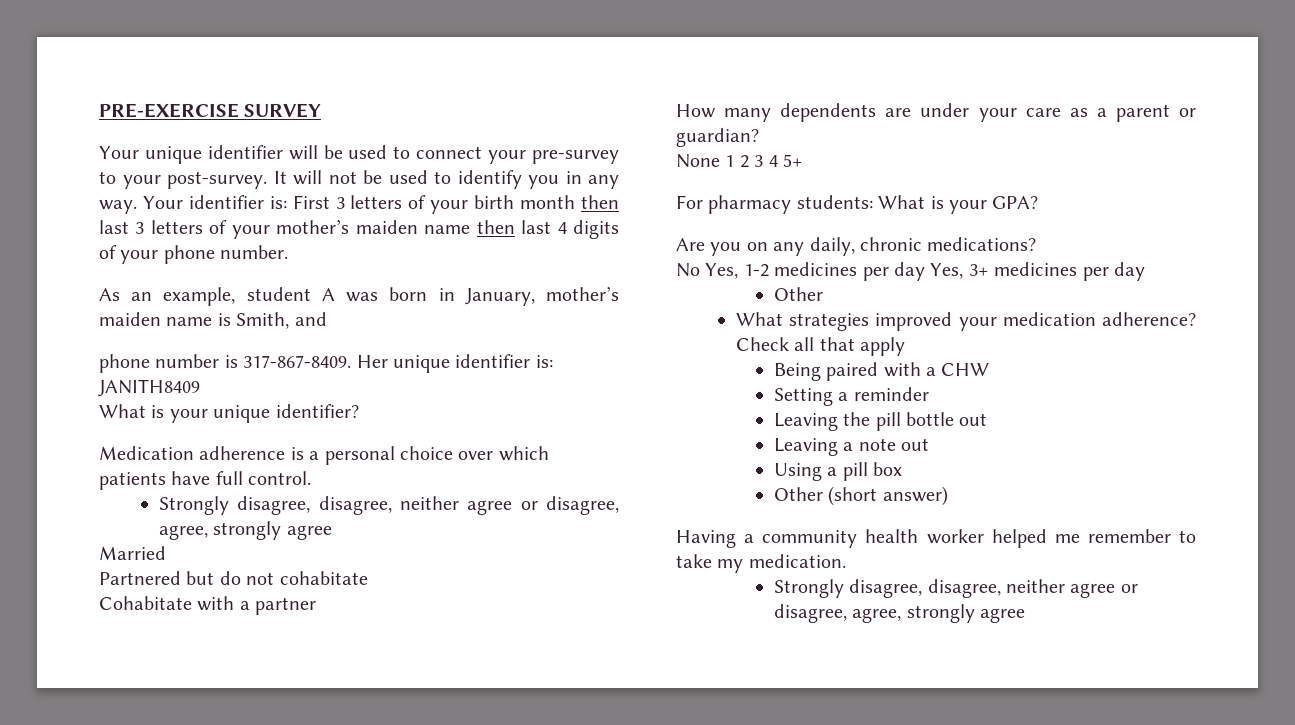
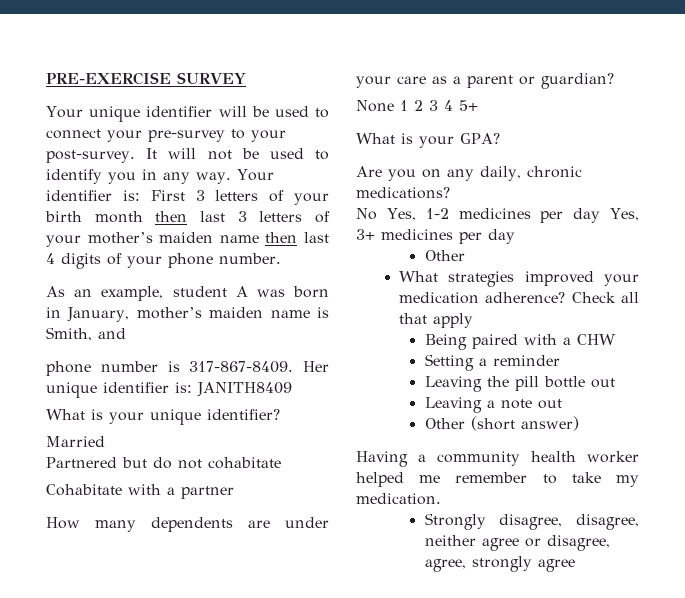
[99,446,549,465] [99,471,312,490] [158,496,619,515] [158,521,332,540] // Medication adherence is a personal choice over which patients have full control. // Strongly disagree, disagree, neither agree or disagree, agree, strongly agree -> (280, 414) none
[676,195,873,214] For pharmacy students: -> (478, 105) none
[773,462,903,481] // Using a pill box -> (562, 404) none

